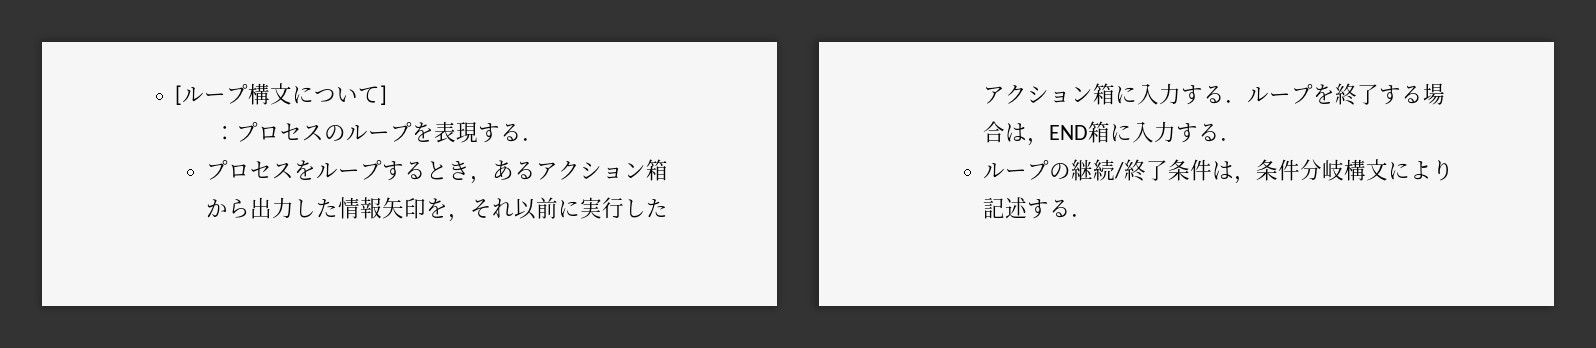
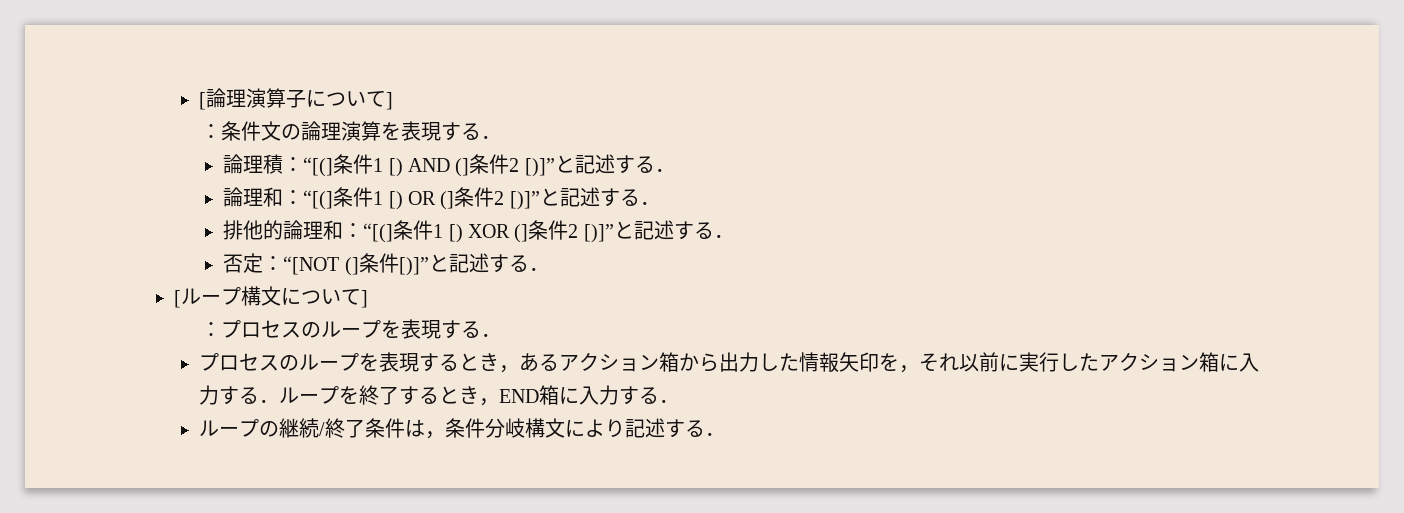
[174,85,182,105] [ -> [198,88,393,110] [201,121,502,141] [223,154,675,177] [223,187,660,210] [223,220,734,243] [223,253,549,276] [174,290,182,308] [論理演算子について] // ：条件文の論理演算を表現する． // 論理積：“[(]条件1 [) AND (]条件2 [)]”と記述する． // 論理和：“[(]条件1 [) OR (]条件2 [)]”と記述する． // 排他的論理和：“[(]条件1 [) XOR (]条件2 [)]”と記述する． // 否定：“[NOT (]条件[)]”と記述する． // [
[294,160,383,180] をループ -> [278,352,419,372] のループを表現
[1423,83,1446,105] [983,121,1028,143] 場合は -> [438,386,479,404] とき

